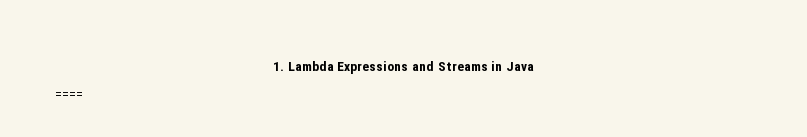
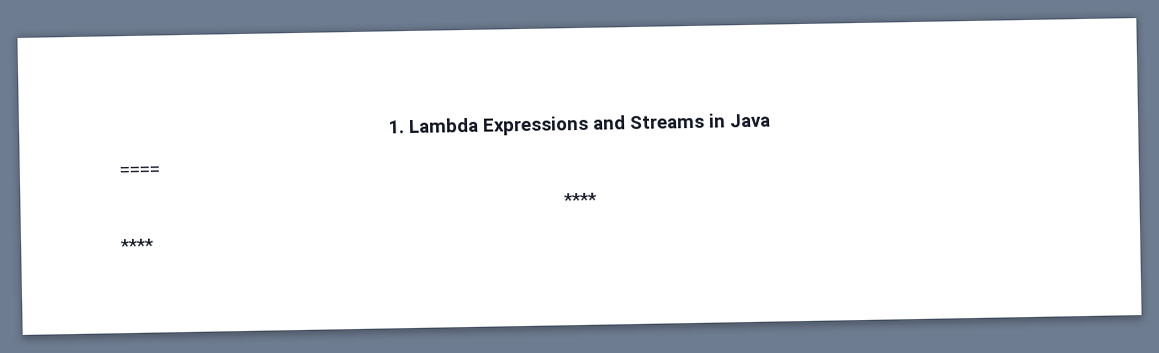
(83, 95) none -> [562,192,597,207] [120,238,154,253] // **** // ****

